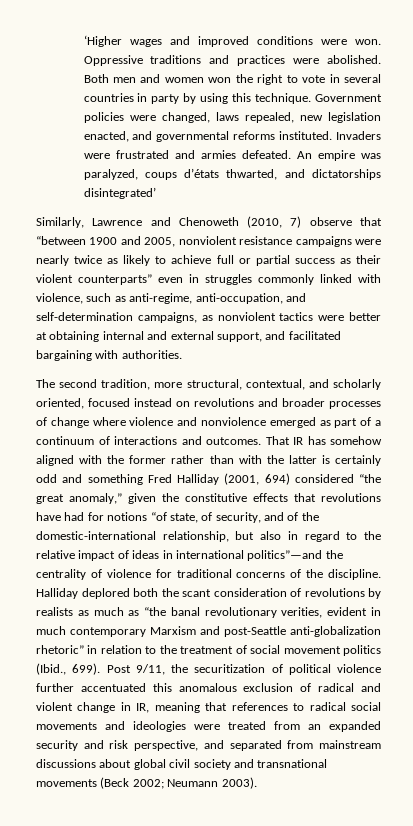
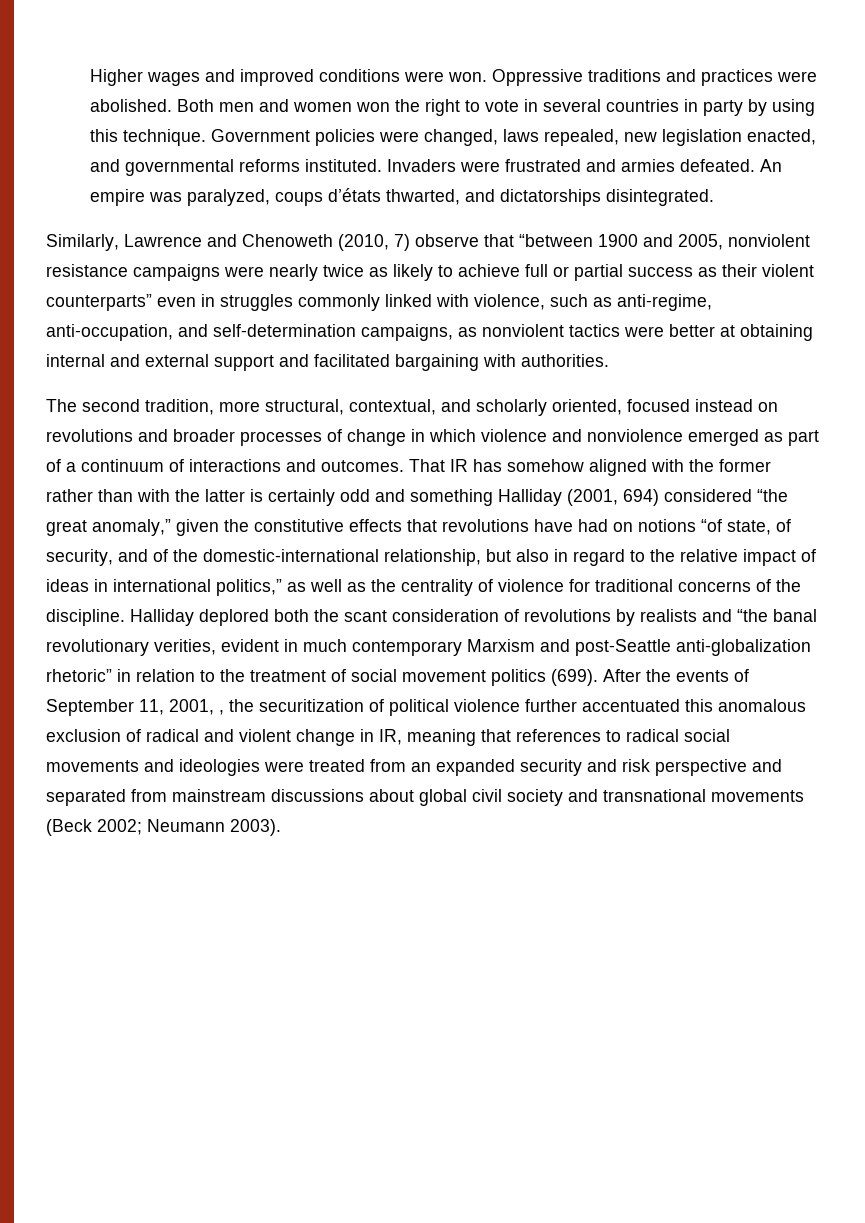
[83,35,122,47] ‘Higher -> [90,69,144,86] Higher
[83,187,156,199] disintegrated’ -> [606,189,715,206] disintegrated.
[216,332,262,342] support, -> [214,355,274,371] support
[92,417,126,426] where -> [411,429,476,442] in which
[147,474,172,483] Fred -> (493, 497) none
[87,512,104,521] for -> [613,522,633,532] on
[247,550,323,561] politics”—and -> [216,579,366,596] politics,” as well as
[77,607,140,616] as much as -> [702,609,732,622] and
[36,663,165,675] (Ibid., 699). Post 9/11, -> [551,669,749,686] [46,699,224,716] (699). After the events of September 11, 2001, ,
[134,740,199,751] perspective, -> [655,759,747,776] perspective

